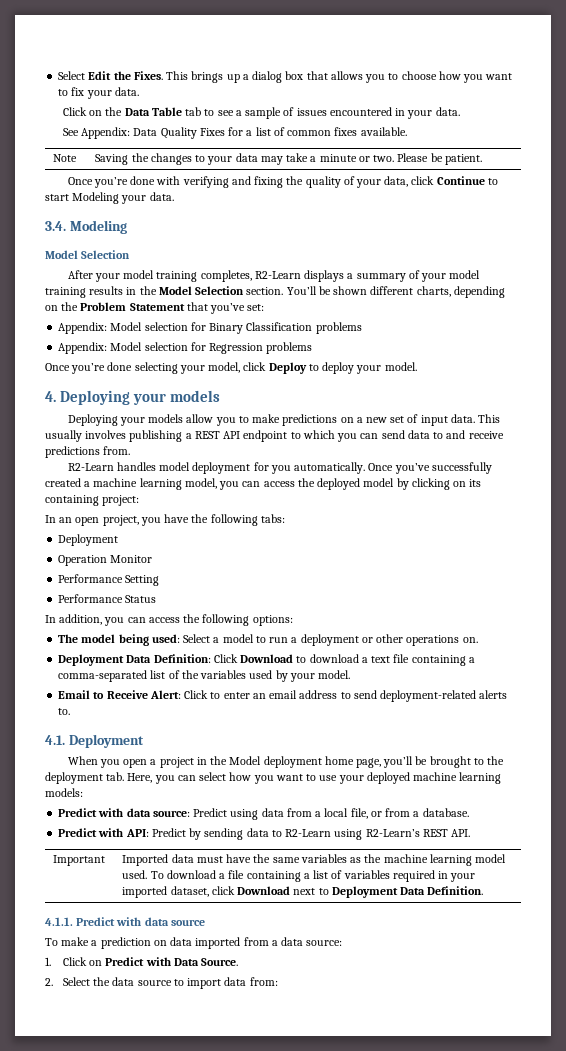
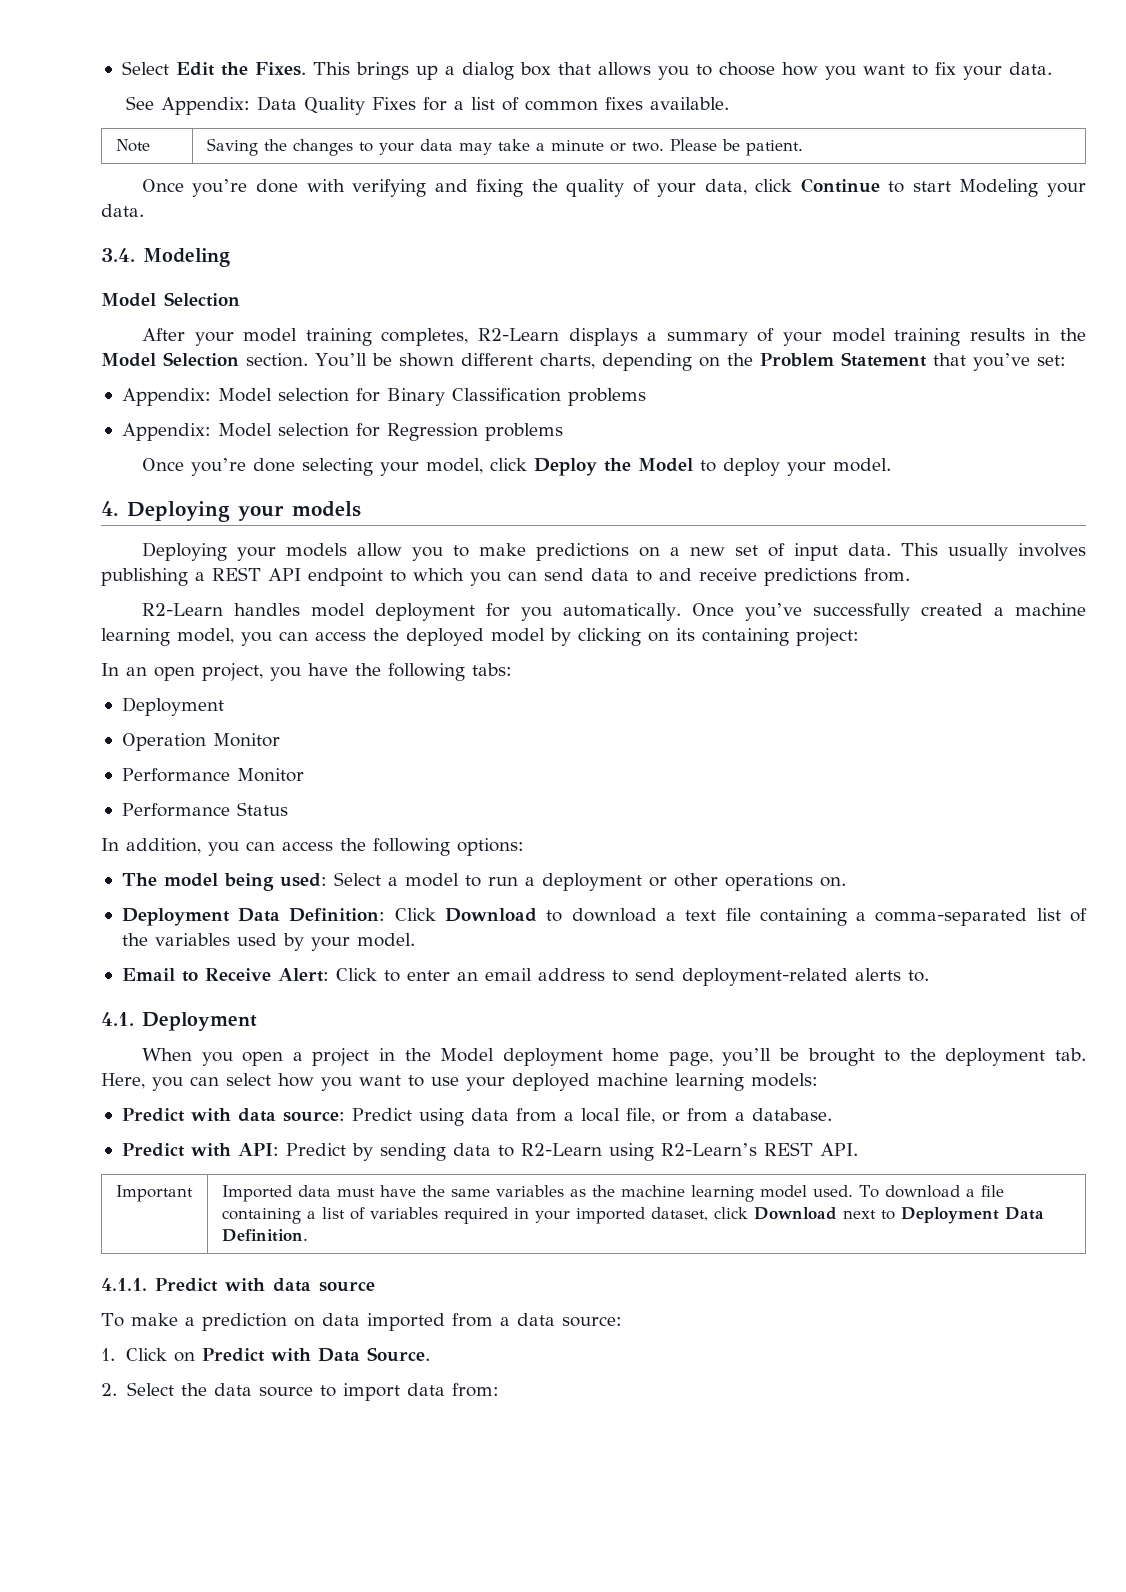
[62,107,460,119] // Click on the Data Table tab to see a sample of issues encountered in your data. -> (1052, 68) none
(307, 368) none -> [603,458,693,472] the Model
[125,575,160,586] Setting -> [236,768,304,782] Monitor

